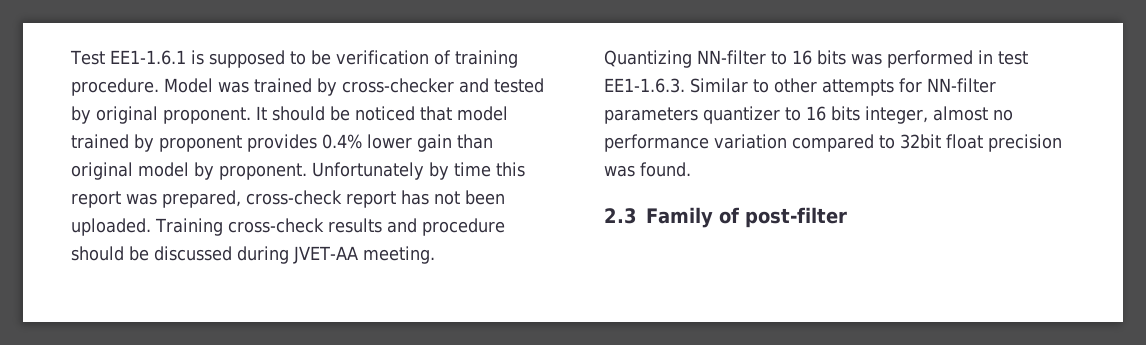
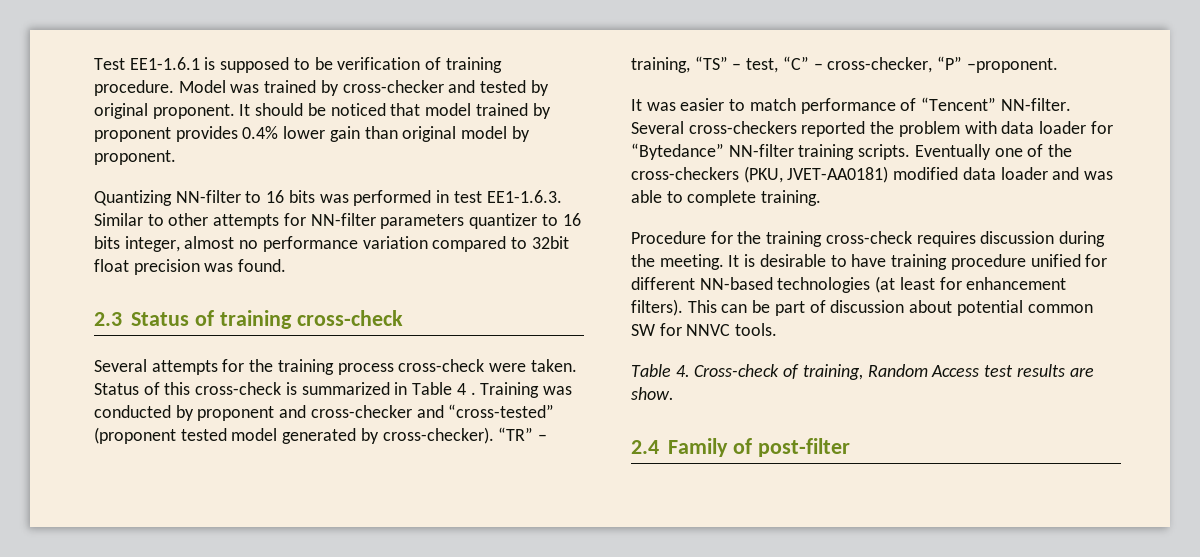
[312,162,525,180] [71,190,505,208] [71,218,505,236] [71,246,435,264] Unfortunately by time this report was prepared, cross-check report has not been uploaded. Training cross-check results and procedure should be discussed during JVET-AA meeting. -> (176, 157) none
(637, 216) none -> [130,310,403,329] [94,359,577,375] [94,382,572,398] [94,404,555,421] [94,427,548,444] [631,56,1058,73] [631,97,1071,114] [631,121,1113,137] [631,143,1073,160] [631,166,1114,183] [631,190,822,206] [631,231,1106,247] [631,254,1108,270] [631,276,1067,293] [631,299,1093,316] [631,323,778,336] [631,364,1094,380] [631,387,674,400] [631,440,659,454] Status of training cross-check // Several attempts for the training process cross-check were taken. Status of this cross-check is summarized in Table 4 . Training was conducted by proponent and cross-checker and “cross-tested” (proponent tested model generated by cross-checker). “TR” – training, “TS” – test, “C” – cross-checker, “P” –proponent. // It was easier to match performance of “Tencent” NN-filter. Several cross-checkers reported the problem with data loader for “Bytedance” NN-filter training scripts. Eventually one of the cross-checkers (PKU, JVET-AA0181) modified data loader and was able to complete training. // Procedure for the training cross-check requires discussion during the meeting. It is desirable to have training procedure unified for different NN-based technologies (at least for enhancement filters). This can be part of discussion about potential common SW for NNVC tools. // Table 4. Cross-check of training, Random Access test results are show. // 2.4

